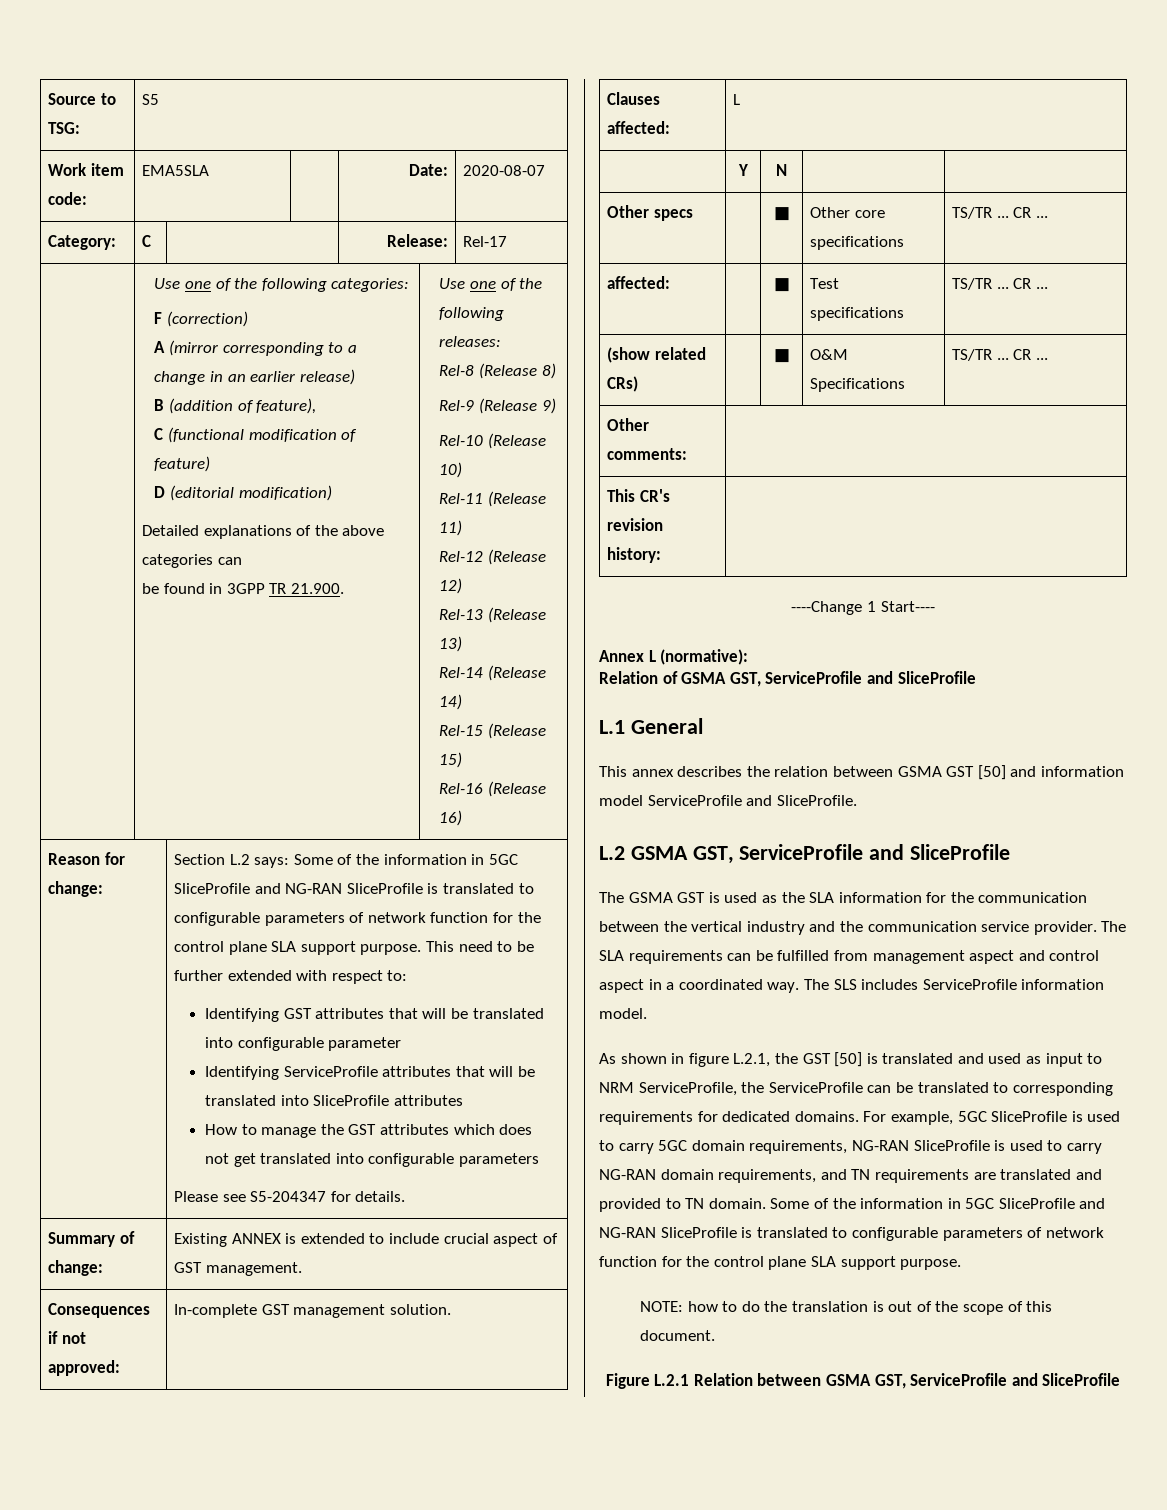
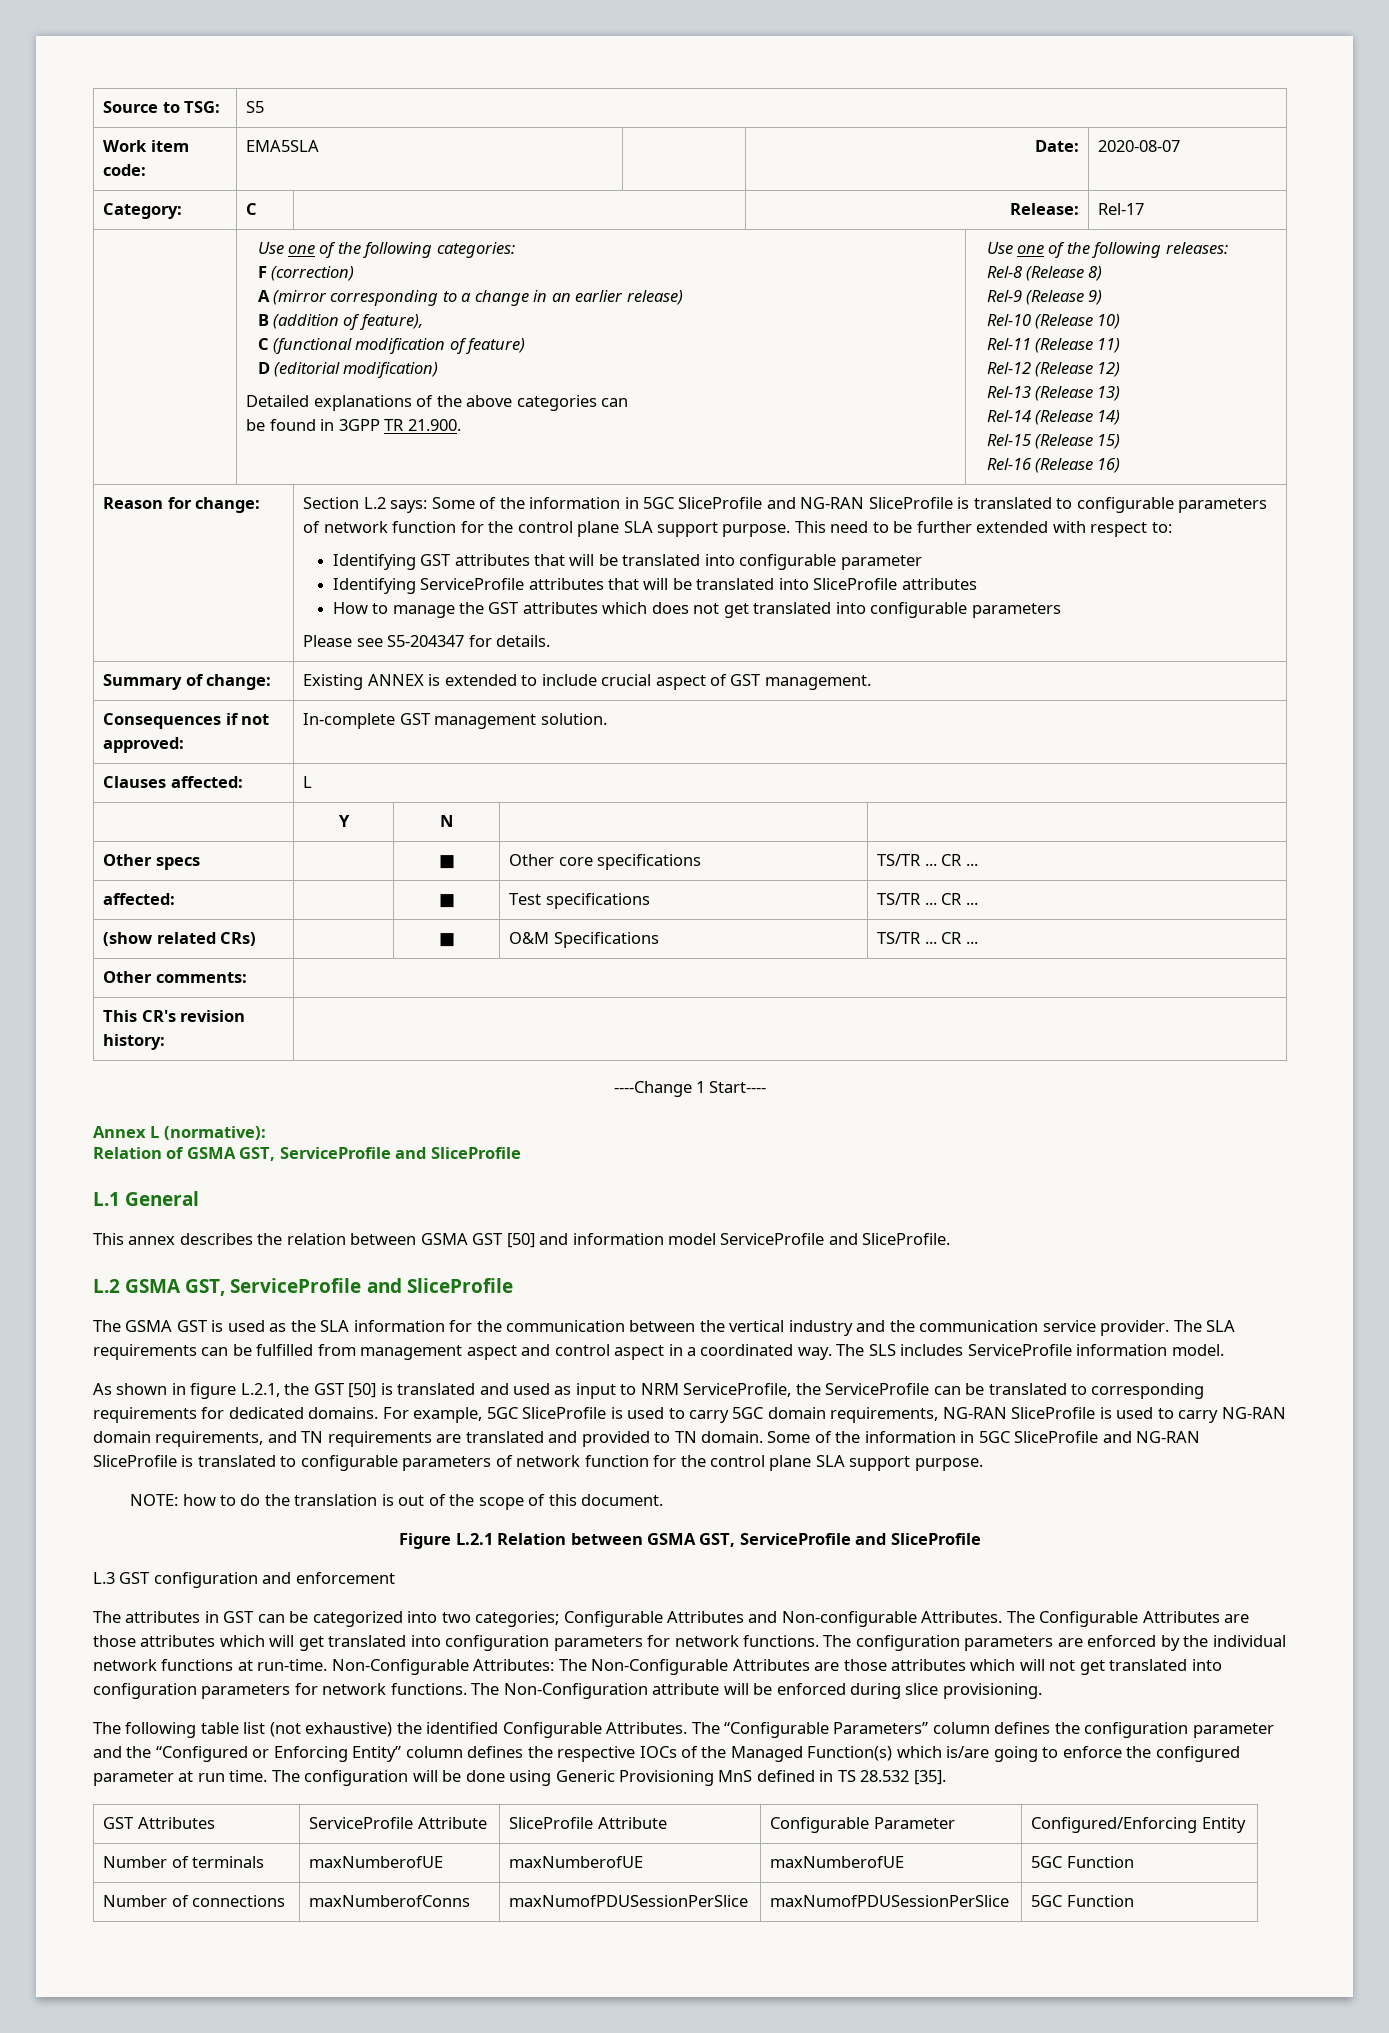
(1121, 1379) none -> [93,1572,395,1588] [93,1611,1250,1627] [93,1635,1286,1651] [93,1659,1222,1675] [93,1683,1042,1699] [93,1722,1274,1738] [93,1746,1240,1762] [93,1770,946,1786] [103,1817,215,1829] [309,1817,487,1829] [509,1817,667,1829] [770,1817,955,1833] [1031,1817,1246,1833] [103,1856,265,1868] [309,1856,444,1868] [509,1856,644,1868] [770,1856,905,1868] [1031,1856,1134,1868] [103,1895,286,1907] [309,1895,471,1907] [509,1895,749,1907] [770,1895,1010,1907] [1031,1895,1134,1907] // L.3 GST configuration and enforcement // The attributes in GST can be categorized into two categories; Configurable Attributes and Non-configurable Attributes. The Configurable Attributes are those attributes which will get translated into configuration parameters for network functions. The configuration parameters are enforced by the individual network functions at run-time. Non-Configurable Attributes: The Non-Configurable Attributes are those attributes which will not get translated into configuration parameters for network functions. The Non-Configuration attribute will be enforced during slice provisioning. // The following table list (not exhaustive) the identified Configurable Attributes. The “Configurable Parameters” column defines the configuration parameter and the “Configured or Enforcing Entity” column defines the respective IOCs of the Managed Function(s) which is/are going to enforce the configured parameter at run time. The configuration will be done using Generic Provisioning MnS defined in TS 28.532 [35]. // GST Attributes | ServiceProfile Attribute | SliceProfile Attribute | Configurable Parameter | Configured/Enforcing Entity // Number of terminals | maxNumberofUE | maxNumberofUE | maxNumberofUE | 5GC Function // Number of connections | maxNumberofConns | maxNumofPDUSessionPerSlice | maxNumofPDUSessionPerSlice | 5GC Function

